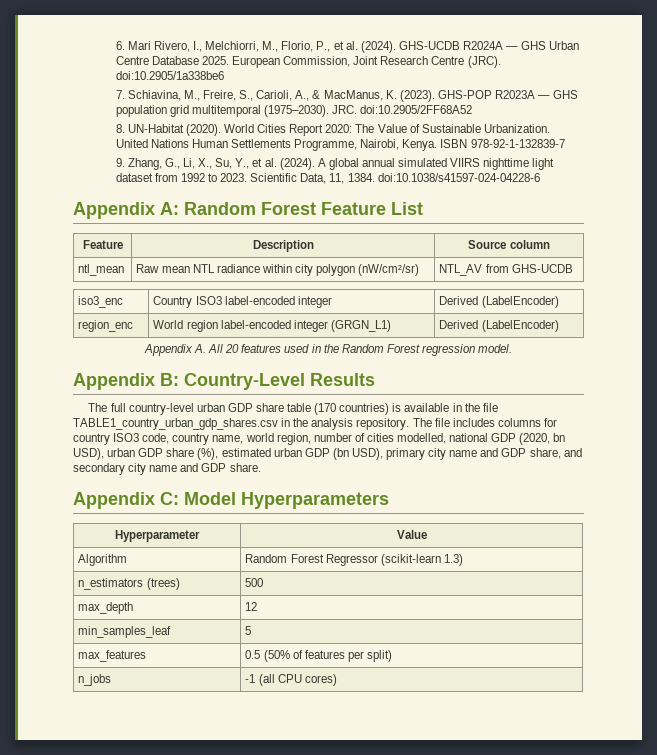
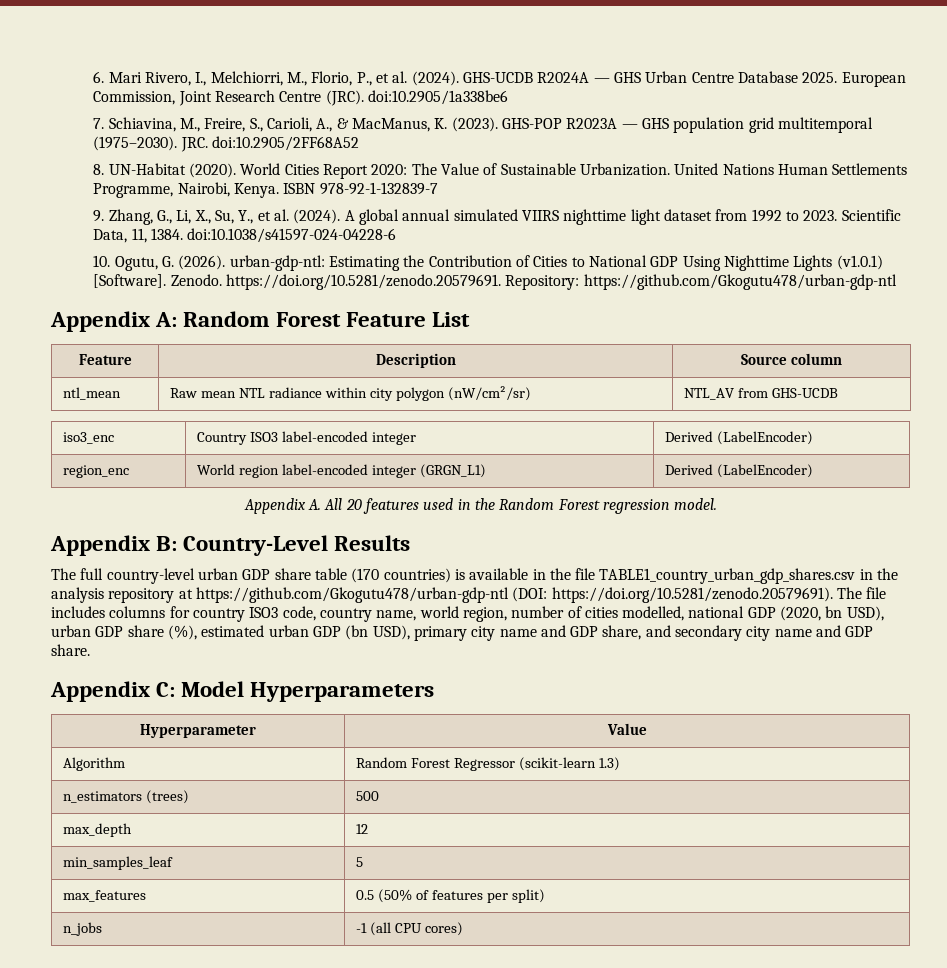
(540, 177) none -> [93,255,883,271] [93,274,897,290] // 10. Ogutu, G. (2026). urban-gdp-ntl: Estimating the Contribution of Cities to National GDP Using Nighttime Lights (v1.0.1) [Software]. Zenodo. https://doi.org/10.5281/zenodo.20579691. Repository: https://github.com/Gkogutu478/urban-gdp-ntl
[356,418,410,430] repository. -> [108,587,833,603] repository at https://github.com/Gkogutu478/urban-gdp-ntl (DOI: https://doi.org/10.5281/zenodo.20579691).

